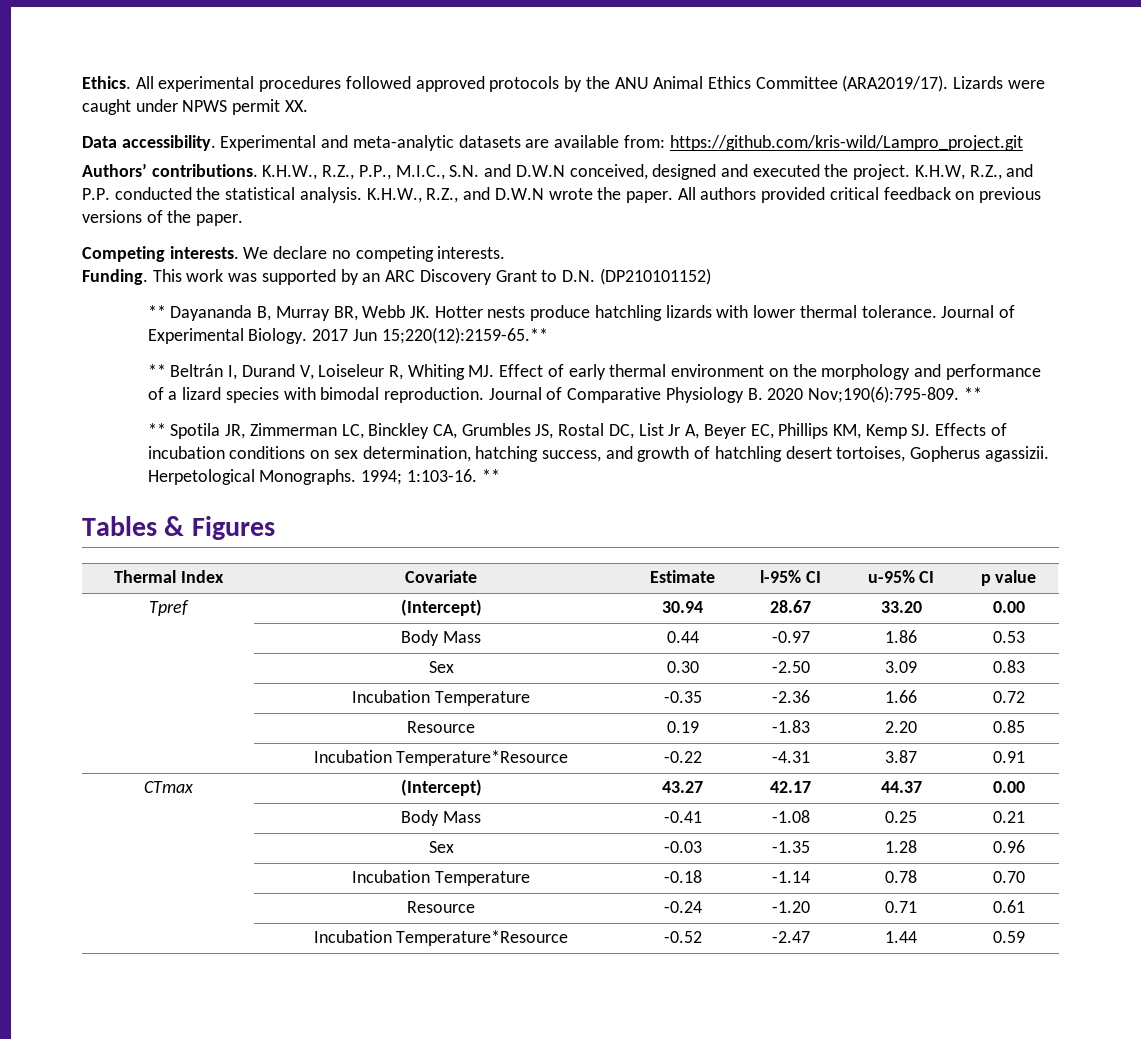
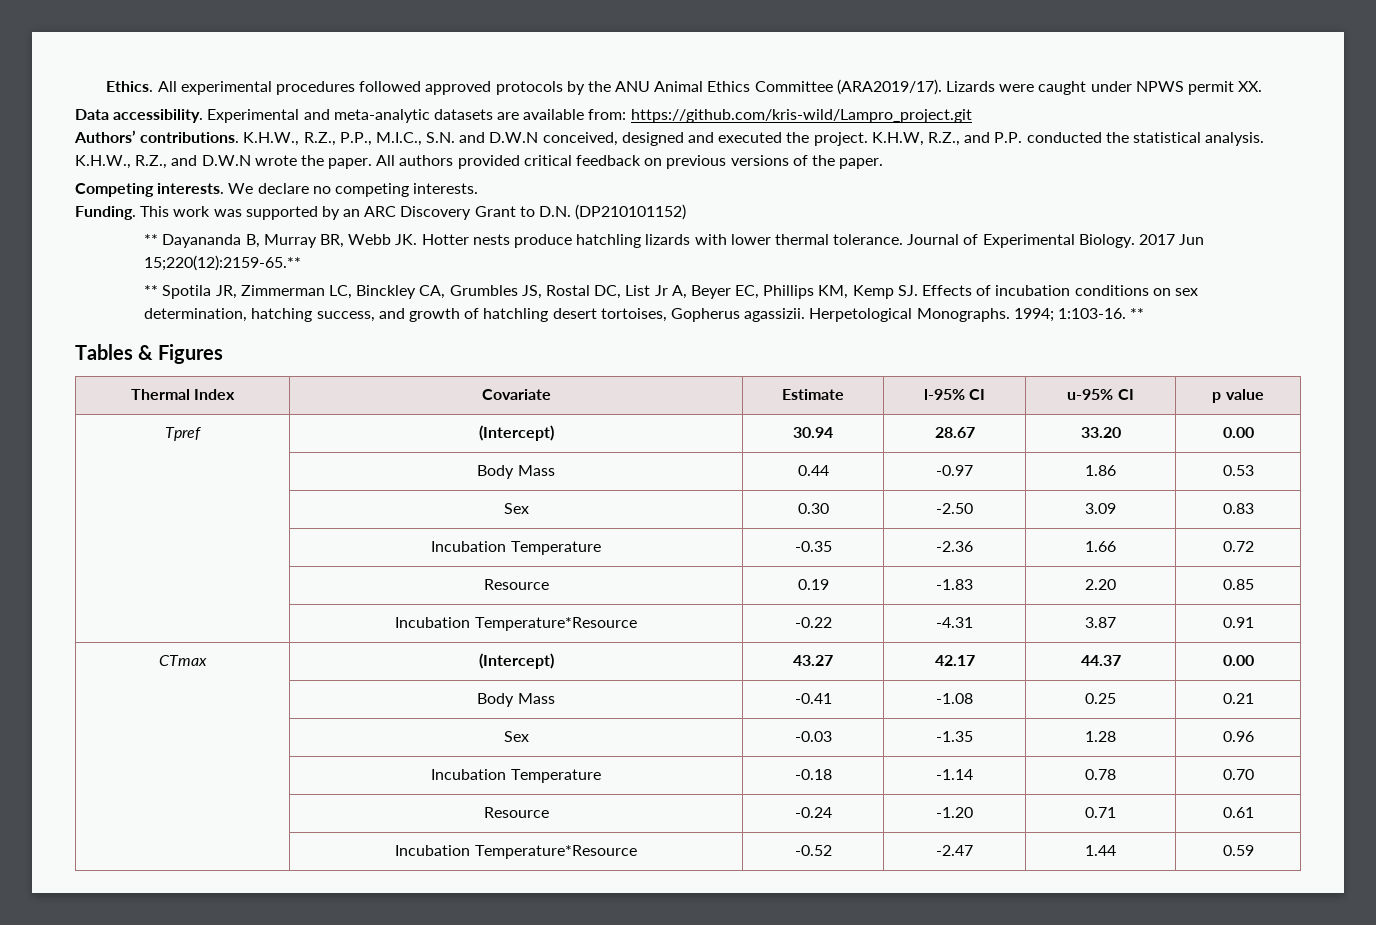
[147,364,1041,380] [147,386,982,403] // ** Beltrán I, Durand V, Loiseleur R, Whiting MJ. Effect of early thermal environment on the morphology and performance of a lizard species with bimodal reproduction. Journal of Comparative Physiology B. 2020 Nov;190(6):795-809. ** -> (302, 263) none

